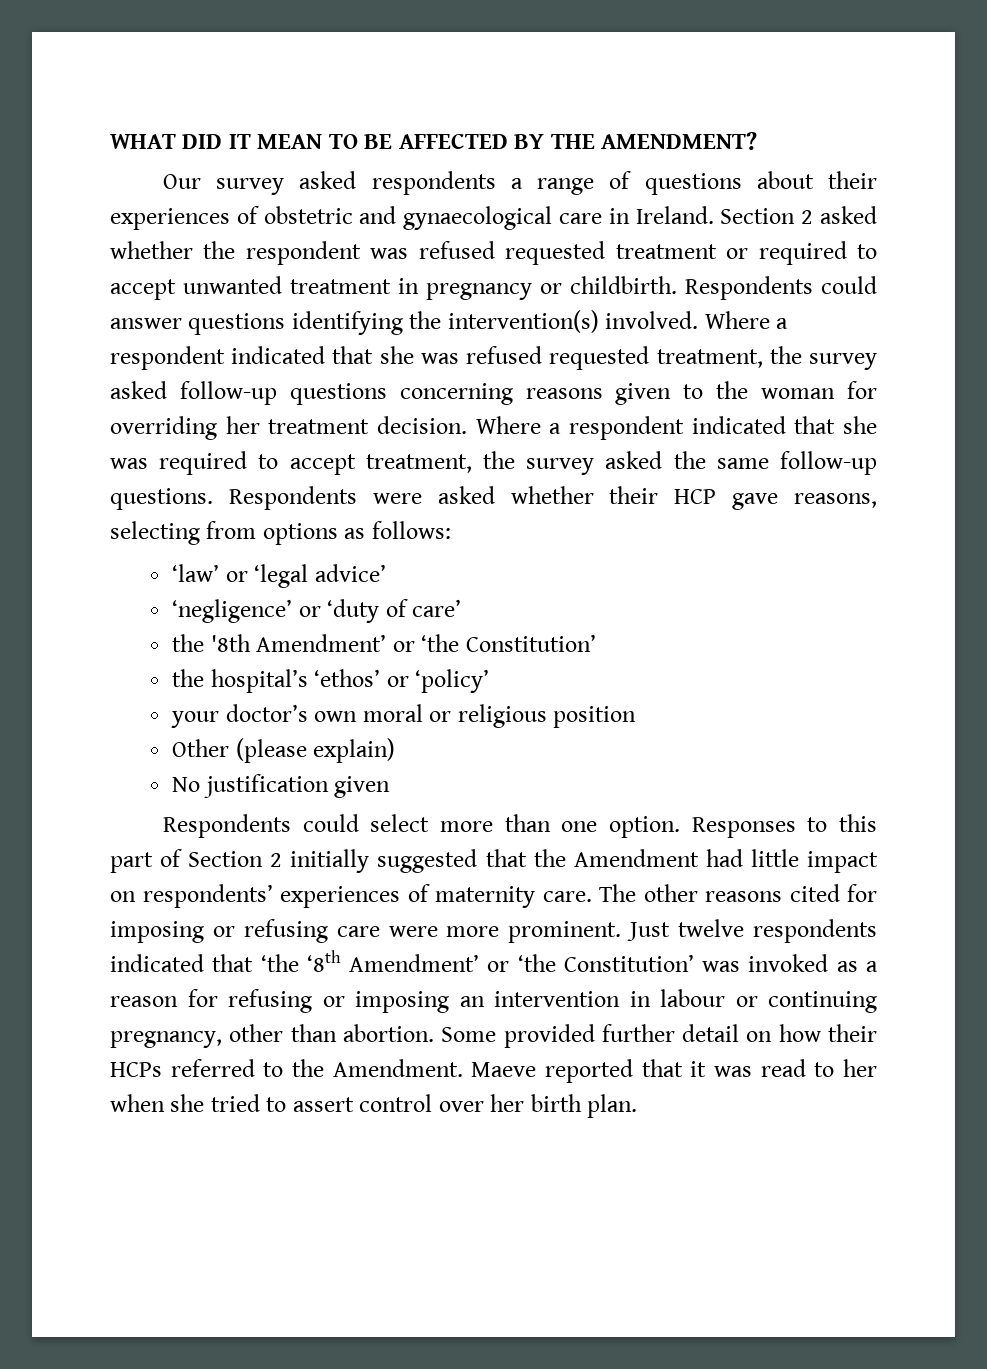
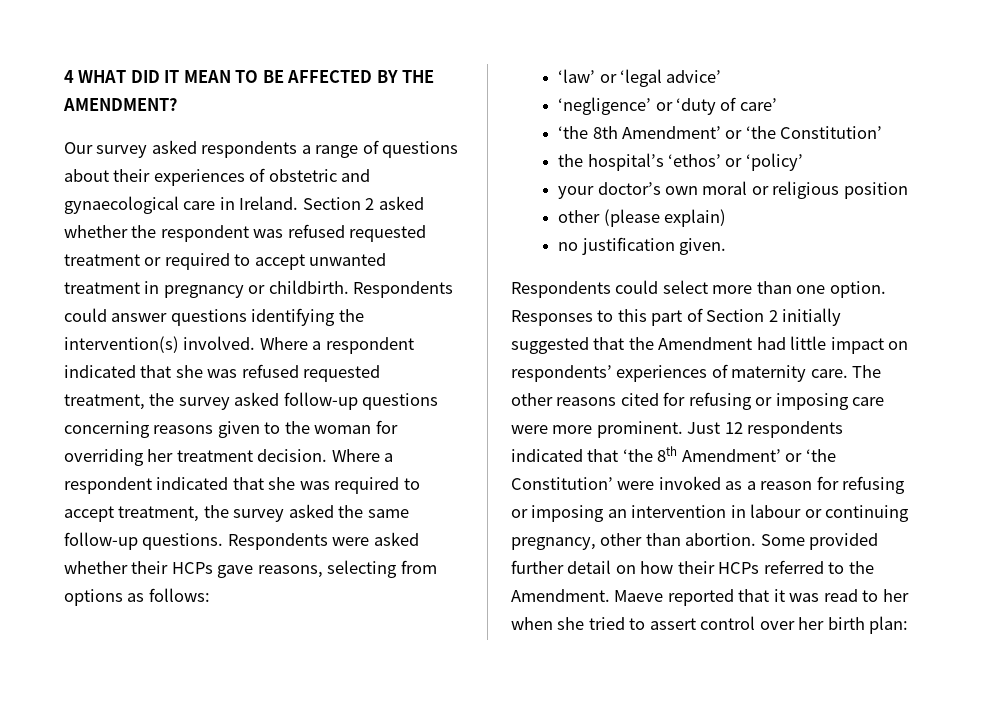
(110, 141) none -> [64,70,74,83] 4
[674,489,717,504] HCP -> [171,562,213,574] HCPs
[172,634,251,652] the '8th -> [558,126,618,139] ‘the 8th
[172,739,230,757] Other -> [558,210,601,223] other
[172,774,391,798] No justification given -> [558,237,727,255] no justification given.
[110,919,328,943] imposing or refusing -> [688,392,849,410] refusing or imposing
[678,919,745,937] twelve -> [724,422,743,434] 12
[306,950,741,972] ‘8th Amendment’ or ‘the Constitution’ was -> [657,446,836,462] [511,477,655,490] 8th Amendment’ or ‘the Constitution’ were
[587,1094,638,1118] plan. -> [869,616,909,634] plan:

